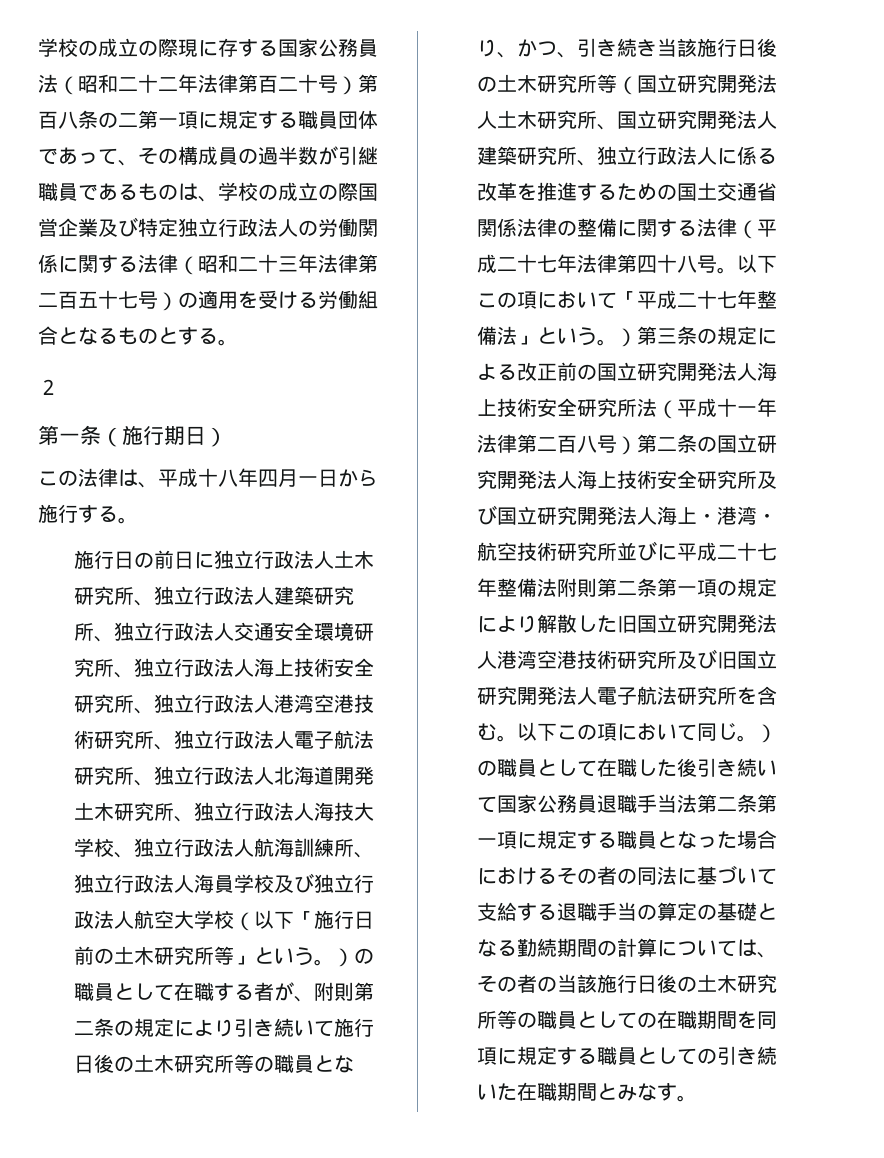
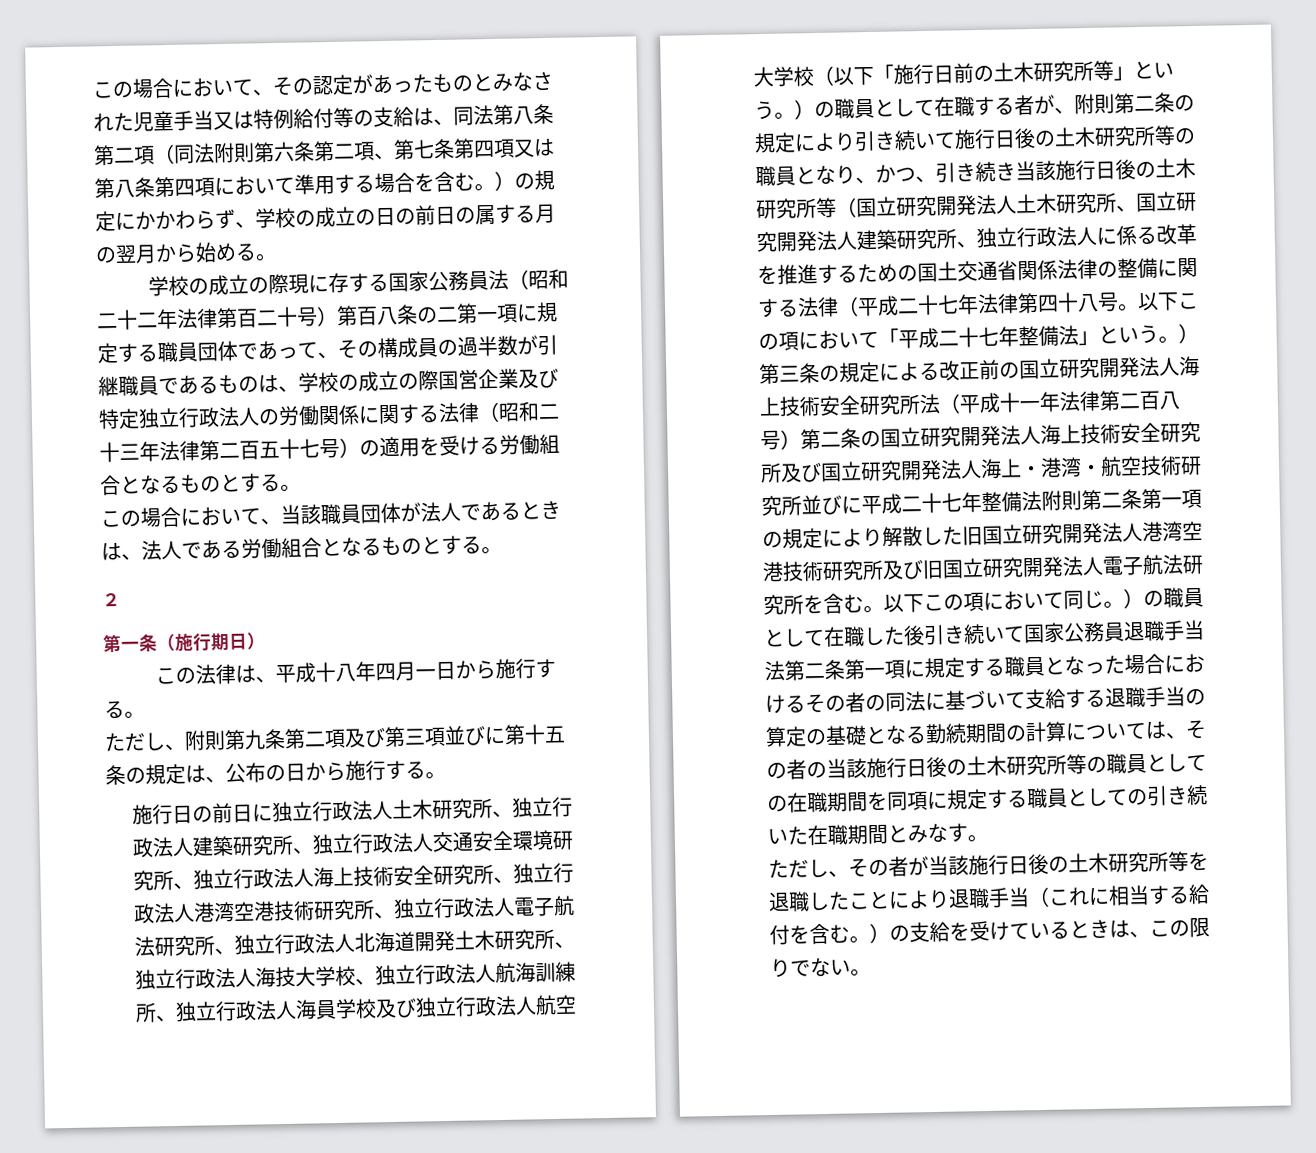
(38, 47) none -> [92,71,553,99] [93,103,554,132] [93,137,555,166] [94,169,555,199] [95,203,556,232] [95,242,277,264] この場合において、その認定があったものとみなされた児童手当又は特例給付等の支給は、同法第八条第二項（同法附則第六条第二項、第七条第四項又は第八条第四項において準用する場合を含む。）の規定にかかわらず、学校の成立の日の前日の属する月の翌月から始める。 //
(238, 342) none -> [100,500,561,528] [101,535,502,561] // この場合において、当該職員団体が法人であるときは、法人である労働組合となるものとする。
(138, 520) none -> [104,724,566,752] [105,760,446,786] // ただし、附則第九条第二項及び第三項並びに第十五条の規定は、公布の日から施行する。
(697, 1098) none -> [768,851,1210,879] [768,883,1211,912] [769,916,1211,945] [770,957,872,978] // ただし、その者が当該施行日後の土木研究所等を退職したことにより退職手当（これに相当する給付を含む。）の支給を受けているときは、この限りでない。

